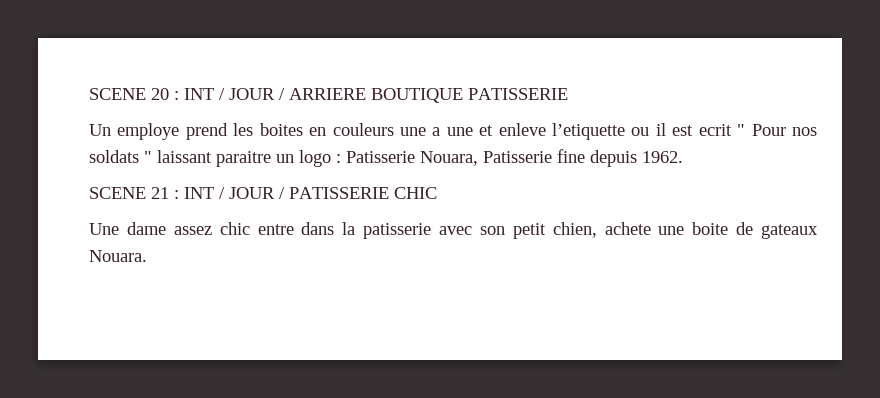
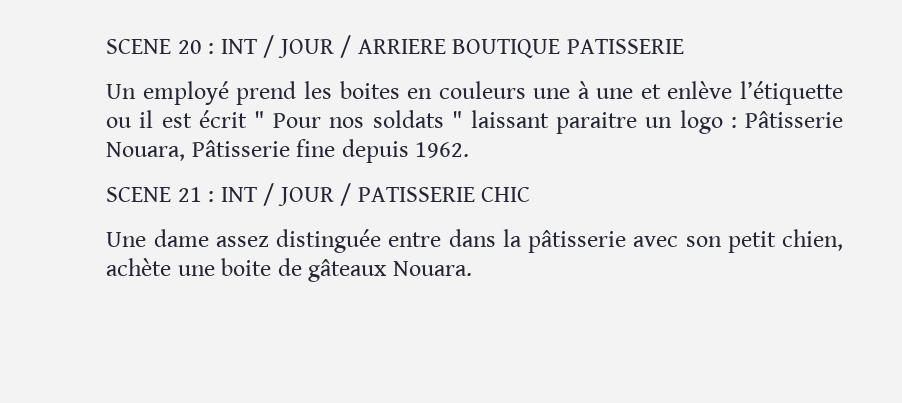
[117,123,180,140] employe -> [142,81,229,105] employé
[432,127,441,136] a -> [577,81,590,99] à
[498,123,626,140] enleve l’etiquette -> [667,81,844,105] enlève l’étiquette
[698,124,732,136] ecrit -> [198,110,247,128] écrit
[346,151,553,166] Patisserie Nouara, Patisserie -> [745,111,844,128] [106,140,290,161] Pâtisserie Nouara, Pâtisserie
[219,222,250,235] chic -> [275,229,381,253] distinguée
[363,223,432,239] patisserie -> [527,230,626,253] pâtisserie
[604,222,651,235] achete -> [106,258,172,276] achète
[760,224,818,239] gateaux -> [308,259,388,282] gâteaux

